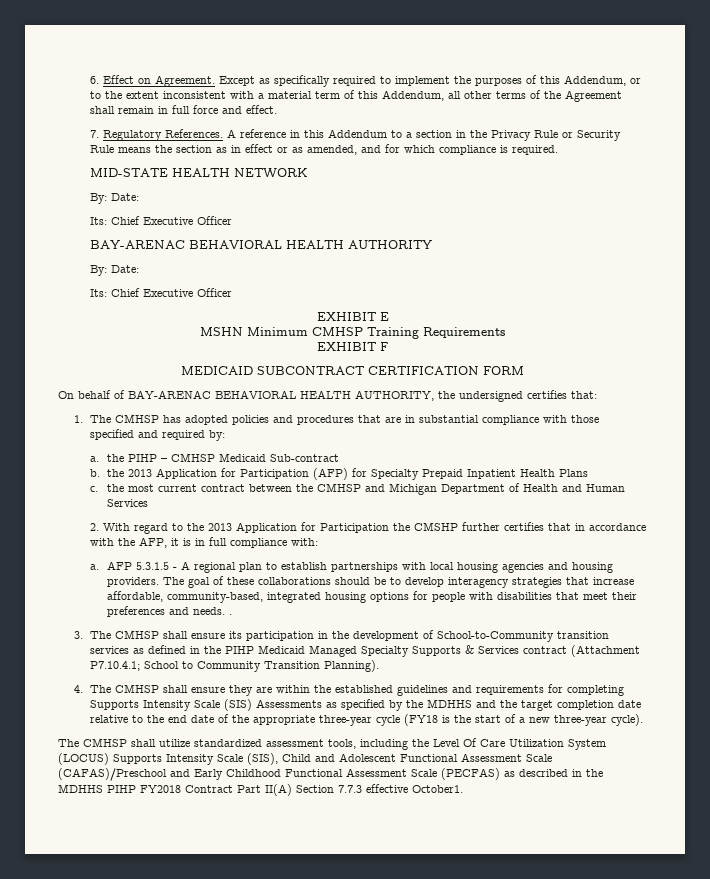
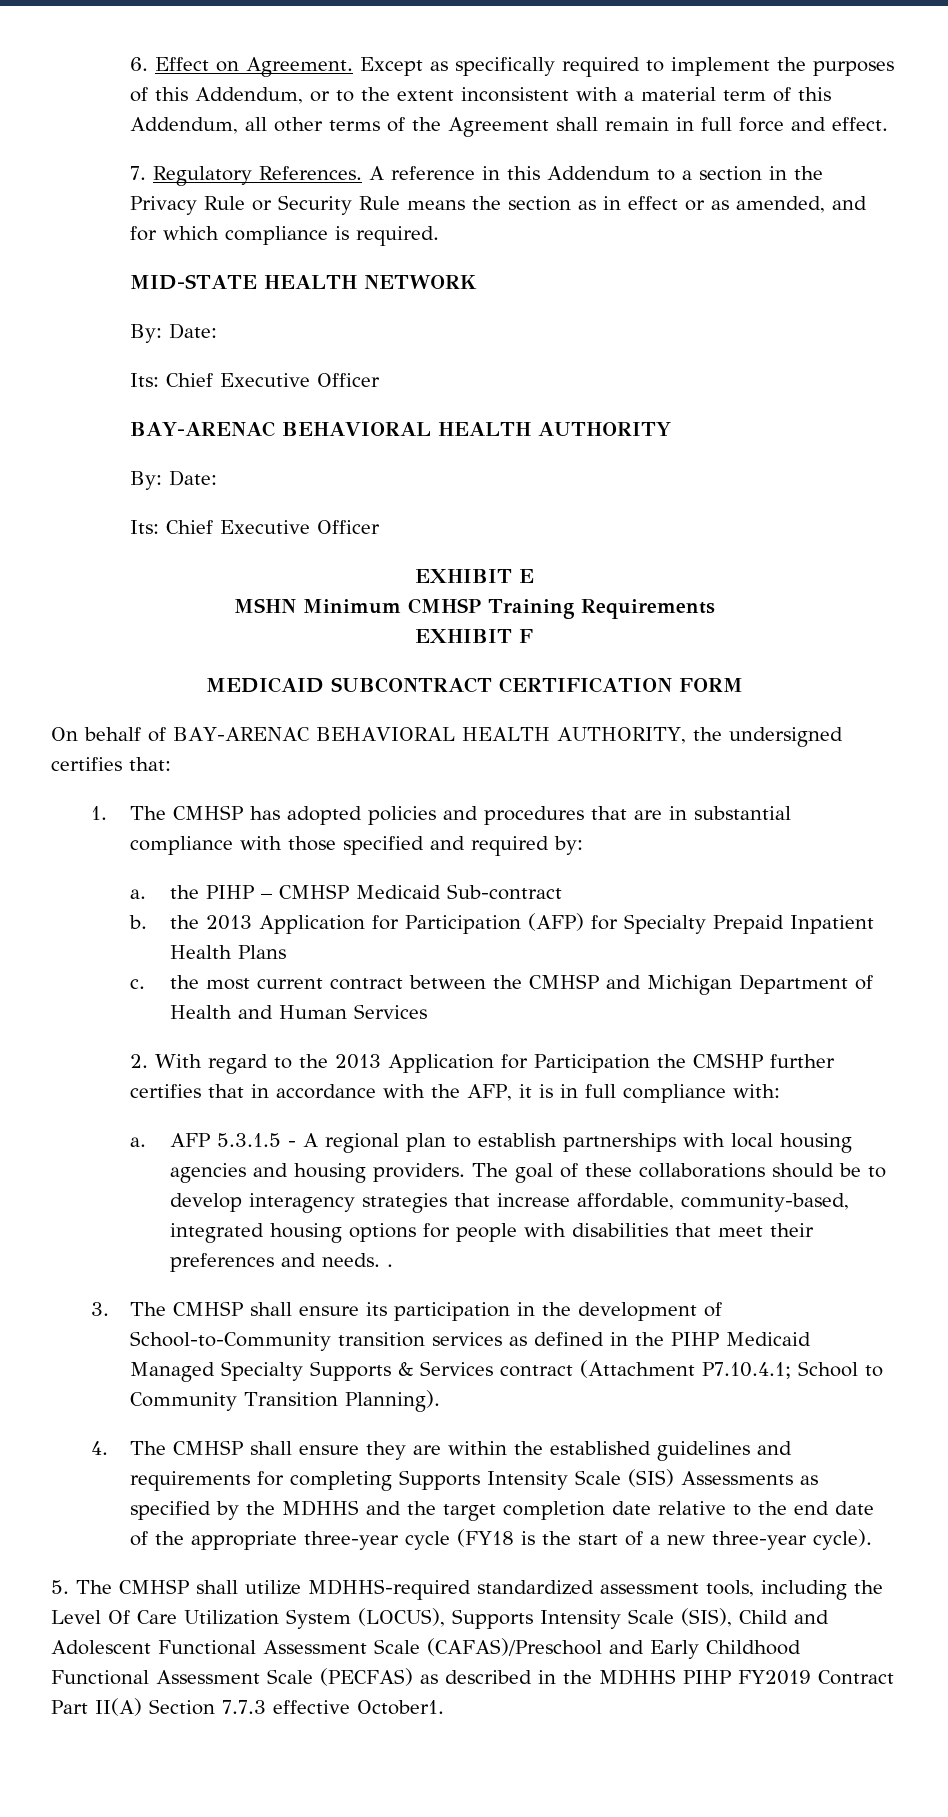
(644, 720) none -> [51,1580,69,1594] 5.
(190, 743) none -> [308,1579,471,1600] MDHHS-required
[58,753,109,765] (LOCUS) -> [358,1608,445,1627] (LOCUS),
[140,785,181,793] FY2018 -> [737,1670,811,1685] FY2019

